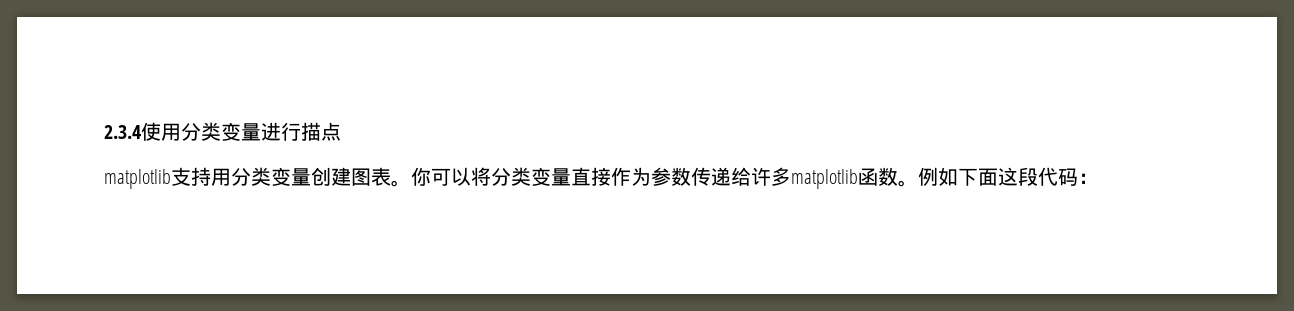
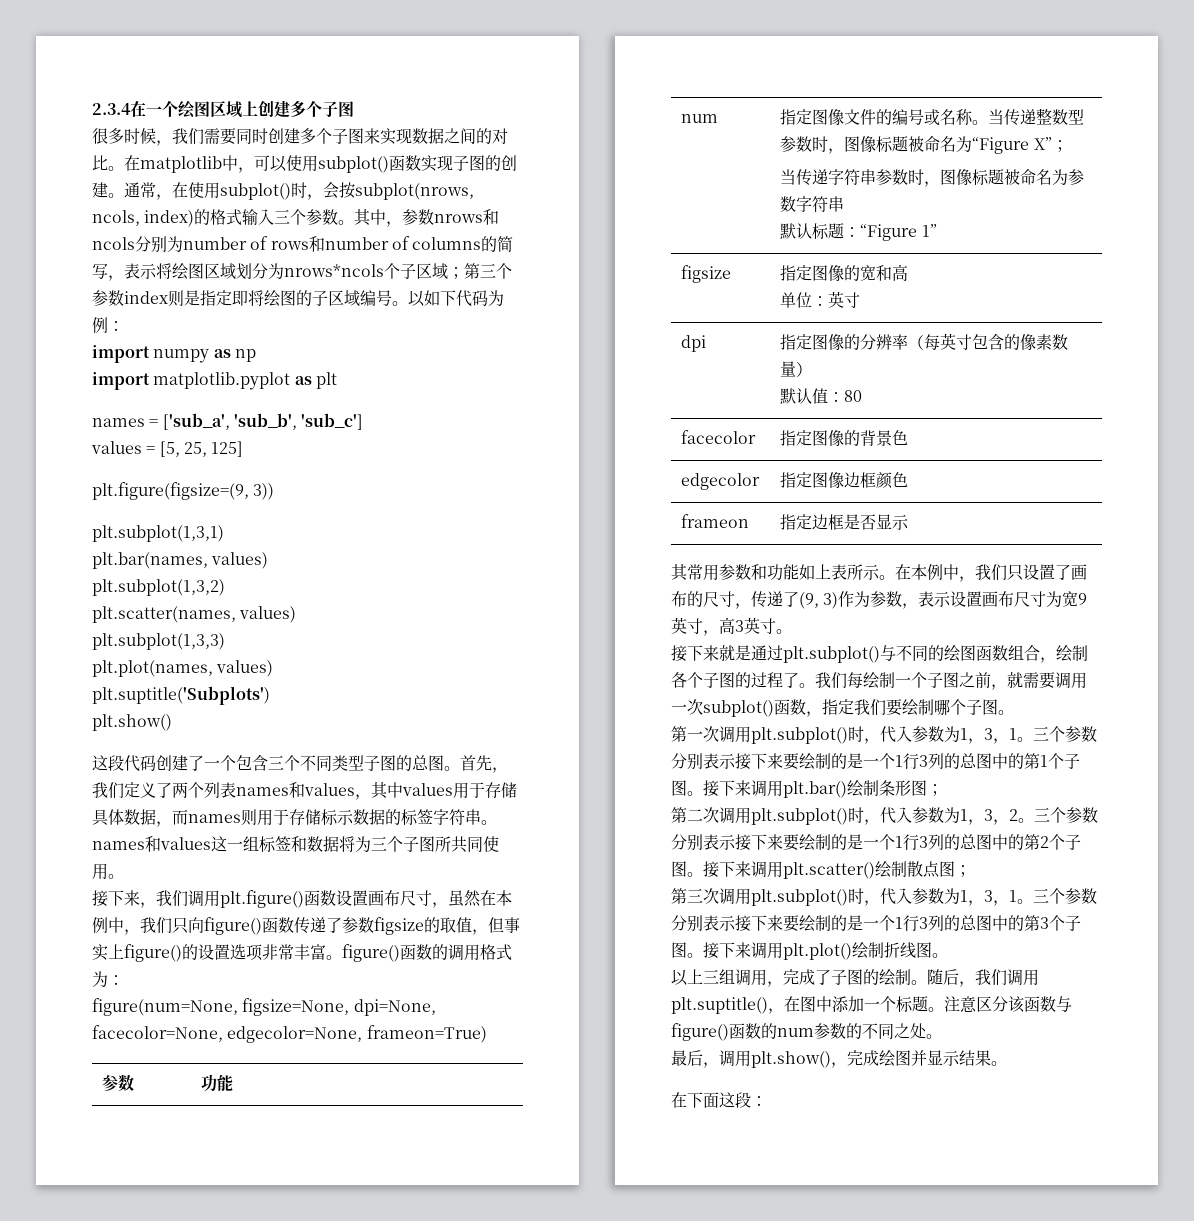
[141,122,341,141] [104,167,958,189] 使用分类变量进行描点 // matplotlib支持用分类变量创建图表。你可以将分类变量直接作为参数传递给许多matplotlib函数。例如 -> [130,100,354,118] [92,128,508,146] [92,155,517,173] [92,182,474,200] [92,209,500,227] [92,236,514,252] [92,263,512,281] [92,290,504,307] [92,317,124,333] [92,345,256,363] [92,372,337,390] [92,413,364,430] [91,441,244,457] [92,482,275,500] [92,525,224,542] [92,552,269,569] [92,579,225,596] [92,606,297,623] [92,633,225,650] [92,660,274,677] [92,686,270,705] [92,714,172,731] [92,755,508,773] [92,782,517,800] [92,809,497,827] [92,836,499,853] [92,863,124,880] [92,890,512,908] [92,917,520,935] [92,944,512,962] [92,971,124,987] [92,998,436,1016] [92,1025,487,1043] [102,1074,135,1092] [201,1074,234,1091] [681,114,719,123] [780,108,1085,126] [780,136,1068,154] [780,169,1085,187] [780,196,845,212] [780,223,937,241] [681,265,732,283] [780,264,909,282] [780,291,861,308] [681,335,707,352] [780,333,1069,351] [780,361,813,377] [780,388,863,404] [681,430,757,444] [780,430,909,447] [681,473,761,490] [780,472,909,489] [681,514,750,528] [780,514,910,530] [671,564,1087,582] [671,591,1088,609] [671,617,792,636] [671,645,1088,663] [671,672,1087,690] [671,699,1014,717] [671,726,1097,744] [671,753,1080,770] [671,780,943,798] [671,807,1098,825] [671,834,1081,851] [671,861,971,879] [671,888,1097,906] [671,915,1081,932] [671,942,948,960] [671,969,1039,987] [671,996,1072,1014] [671,1023,942,1041] [671,1050,1007,1068] [671,1092,687,1108] 在一个绘图区域上创建多个子图 // 很多时候，我们需要同时创建多个子图来实现数据之间的对比。在matplotlib中，可以使用subplot()函数实现子图的创建。通常，在使用subplot()时，会按subplot(nrows, ncols, index)的格式输入三个参数。其中，参数nrows和ncols分别为number of rows和number of columns的简写，表示将绘图区域划分为nrows*ncols个子区域；第三个参数index则是指定即将绘图的子区域编号。以如下代码为例： // import numpy as np // import matplotlib.pyplot as plt // names = ['sub_a', 'sub_b', 'sub_c'] // values = [5, 25, 125] // plt.figure(figsize=(9, 3)) // plt.subplot(1,3,1) // plt.bar(names, values) // plt.subplot(1,3,2) // plt.scatter(names, values) // plt.subplot(1,3,3) // plt.plot(names, values) // plt.suptitle('Subplots') // plt.show() // 这段代码创建了一个包含三个不同类型子图的总图。首先，我们定义了两个列表names和values，其中values用于存储具体数据，而names则用于存储标示数据的标签字符串。names和values这一组标签和数据将为三个子图所共同使用。 // 接下来，我们调用plt.figure()函数设置画布尺寸，虽然在本例中，我们只向figure()函数传递了参数figsize的取值，但事实上figure()的设置选项非常丰富。figure()函数的调用格式为： // figure(num=None, figsize=None, dpi=None, facecolor=None, edgecolor=None, frameon=True) // 参数 | 功能 // num | 指定图像文件的编号或名称。当传递整数型参数时，图像标题被命名为“Figure X”； // 当传递字符串参数时，图像标题被命名为参数字符串 // 默认标题：“Figure 1” // figsize | 指定图像的宽和高 // 单位：英寸 // dpi | 指定图像的分辨率（每英寸包含的像素数量） // 默认值：80 // facecolor | 指定图像的背景色 // edgecolor | 指定图像边框颜色 // frameon | 指定边框是否显示 // 其常用参数和功能如上表所示。在本例中，我们只设置了画布的尺寸，传递了(9, 3)作为参数，表示设置画布尺寸为宽9英寸，高3英寸。 // 接下来就是通过plt.subplot()与不同的绘图函数组合，绘制各个子图的过程了。我们每绘制一个子图之前，就需要调用一次subplot()函数，指定我们要绘制哪个子图。 // 第一次调用plt.subplot()时，代入参数为1，3，1。三个参数分别表示接下来要绘制的是一个1行3列的总图中的第1个子图。接下来调用plt.bar()绘制条形图； // 第二次调用plt.subplot()时，代入参数为1，3，2。三个参数分别表示接下来要绘制的是一个1行3列的总图中的第2个子图。接下来调用plt.scatter()绘制散点图； // 第三次调用plt.subplot()时，代入参数为1，3，1。三个参数分别表示接下来要绘制的是一个1行3列的总图中的第3个子图。接下来调用plt.plot()绘制折线图。 // 以上三组调用，完成了子图的绘制。随后，我们调用plt.suptitle()，在图中添加一个标题。注意区分该函数与figure()函数的num参数的不同之处。 // 最后，调用plt.show()，完成绘图并显示结果。 // 在
[1038,167,1078,186] 代码 -> (751, 1100) none

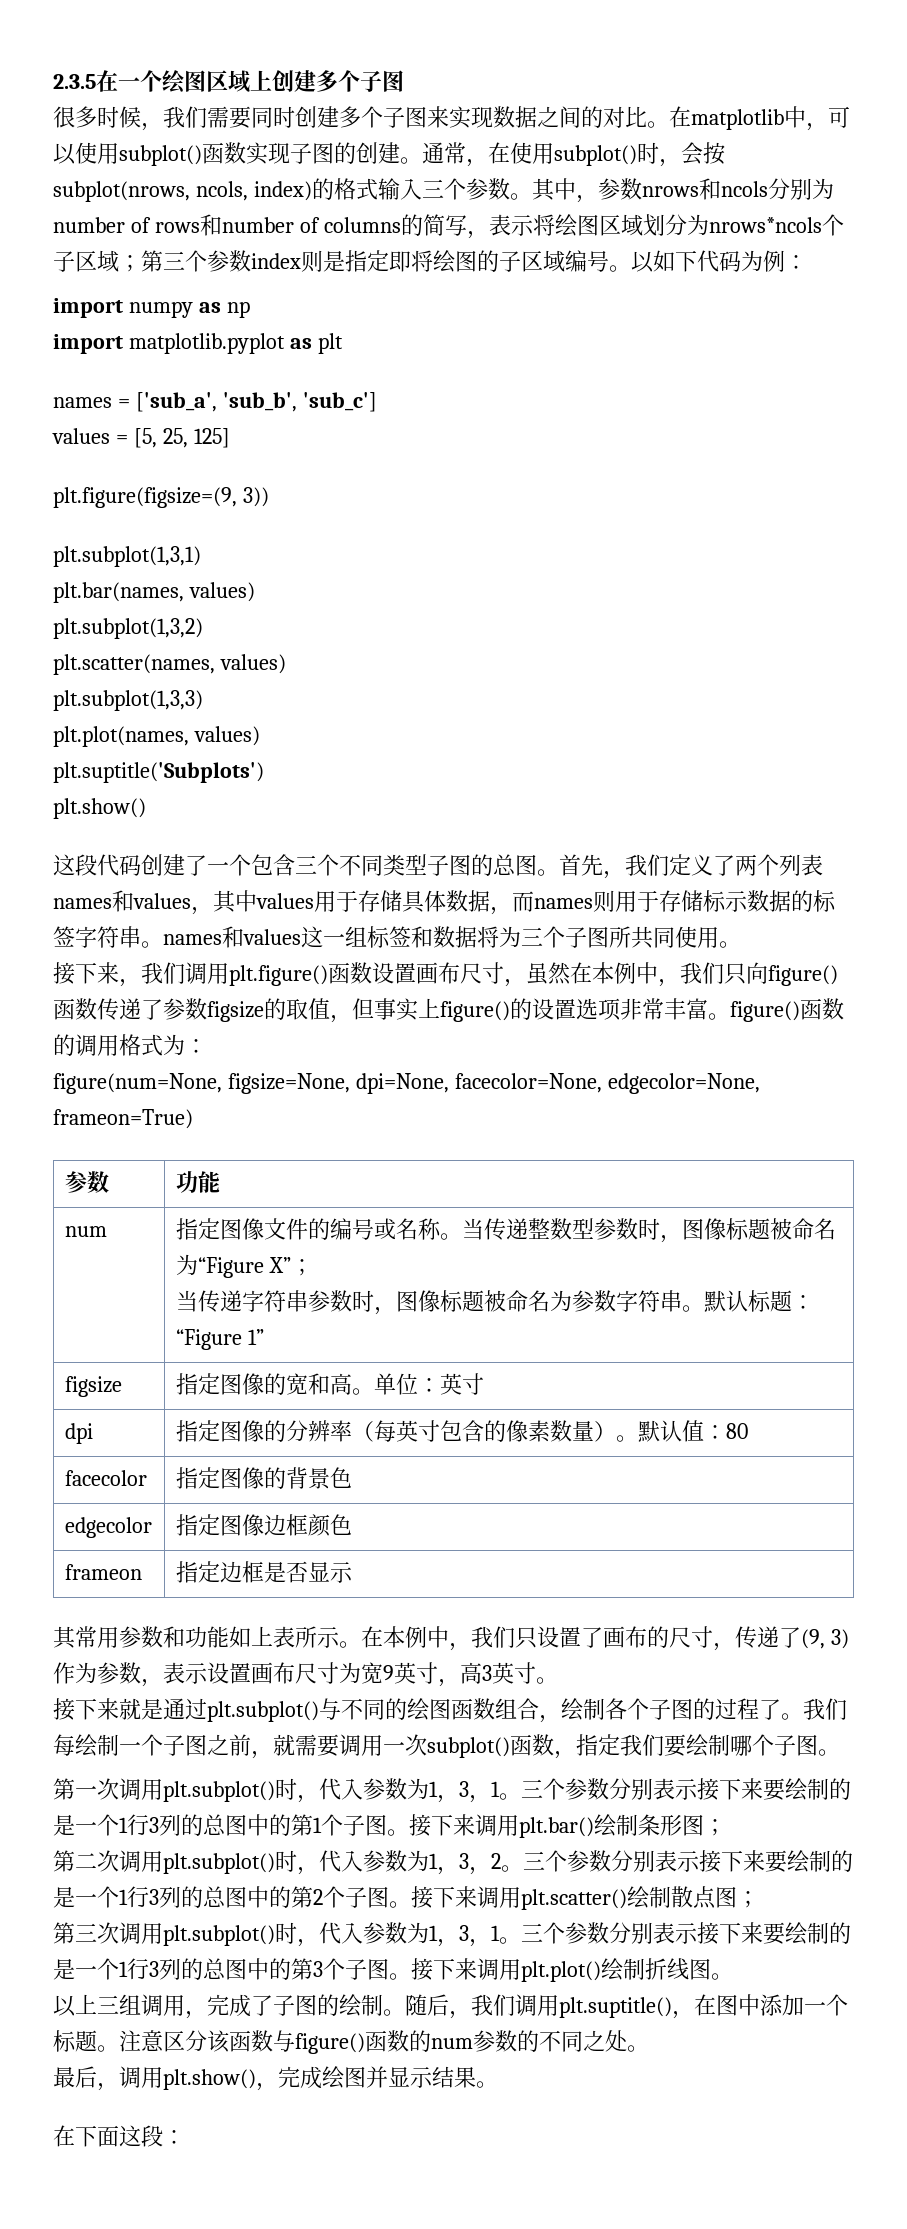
[92,103,131,115] 2.3.4 -> [53,74,96,89] 2.3.5
(845, 204) // -> [681,1305,704,1312] 。
(909, 272) // -> [351,1388,374,1395] 。
(813, 369) // -> [615,1435,638,1442] 。

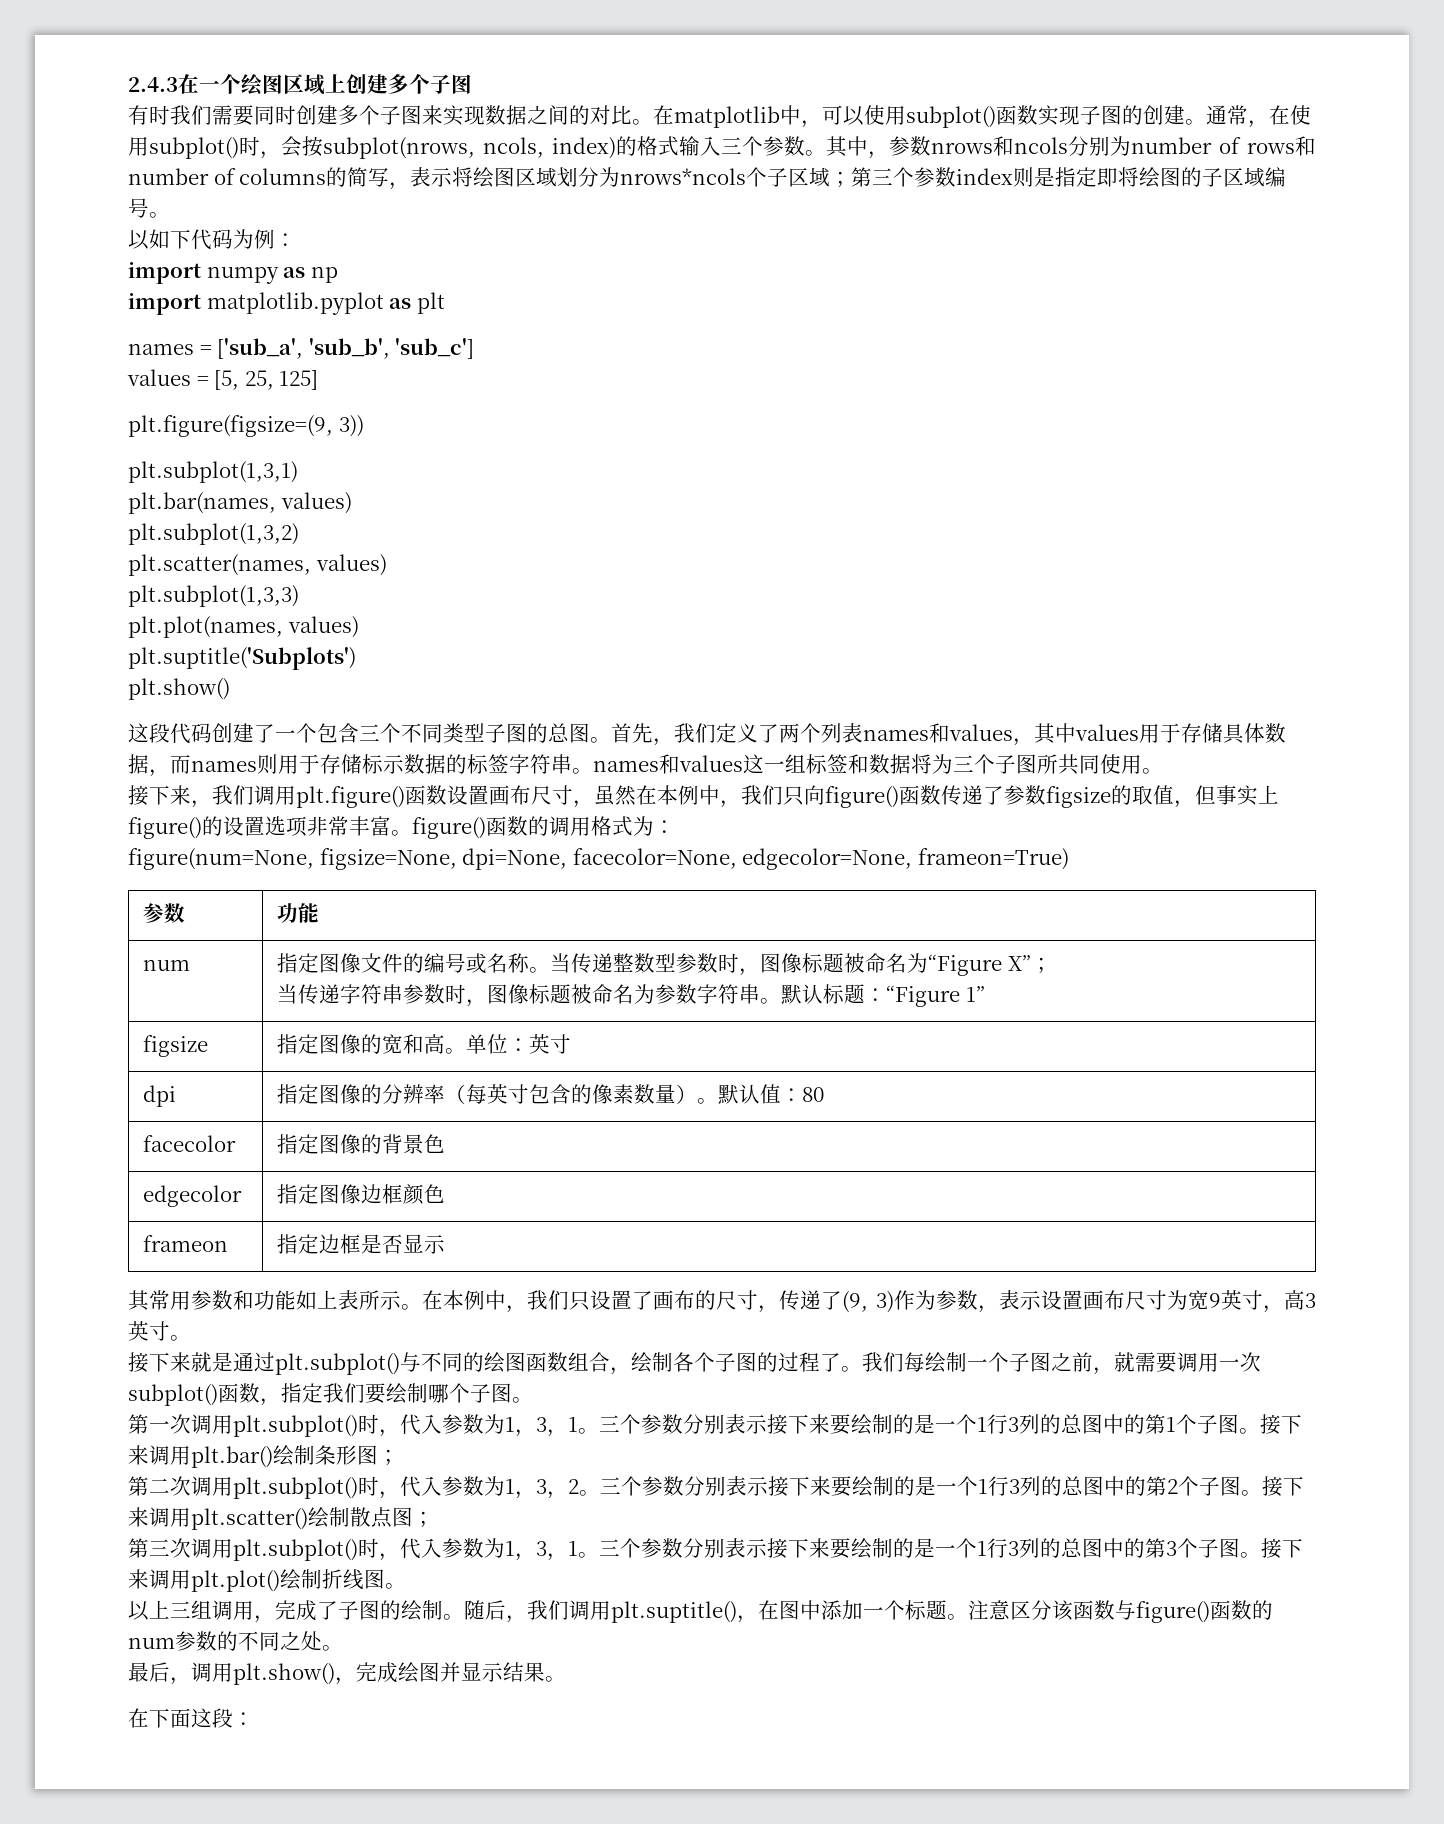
[53,74,96,89] 2.3.5 -> [128,77,178,92] 2.4.3
[53,106,163,131] 很多时候， -> [128,105,170,125] 有时
(631, 268) none -> (170, 215) //

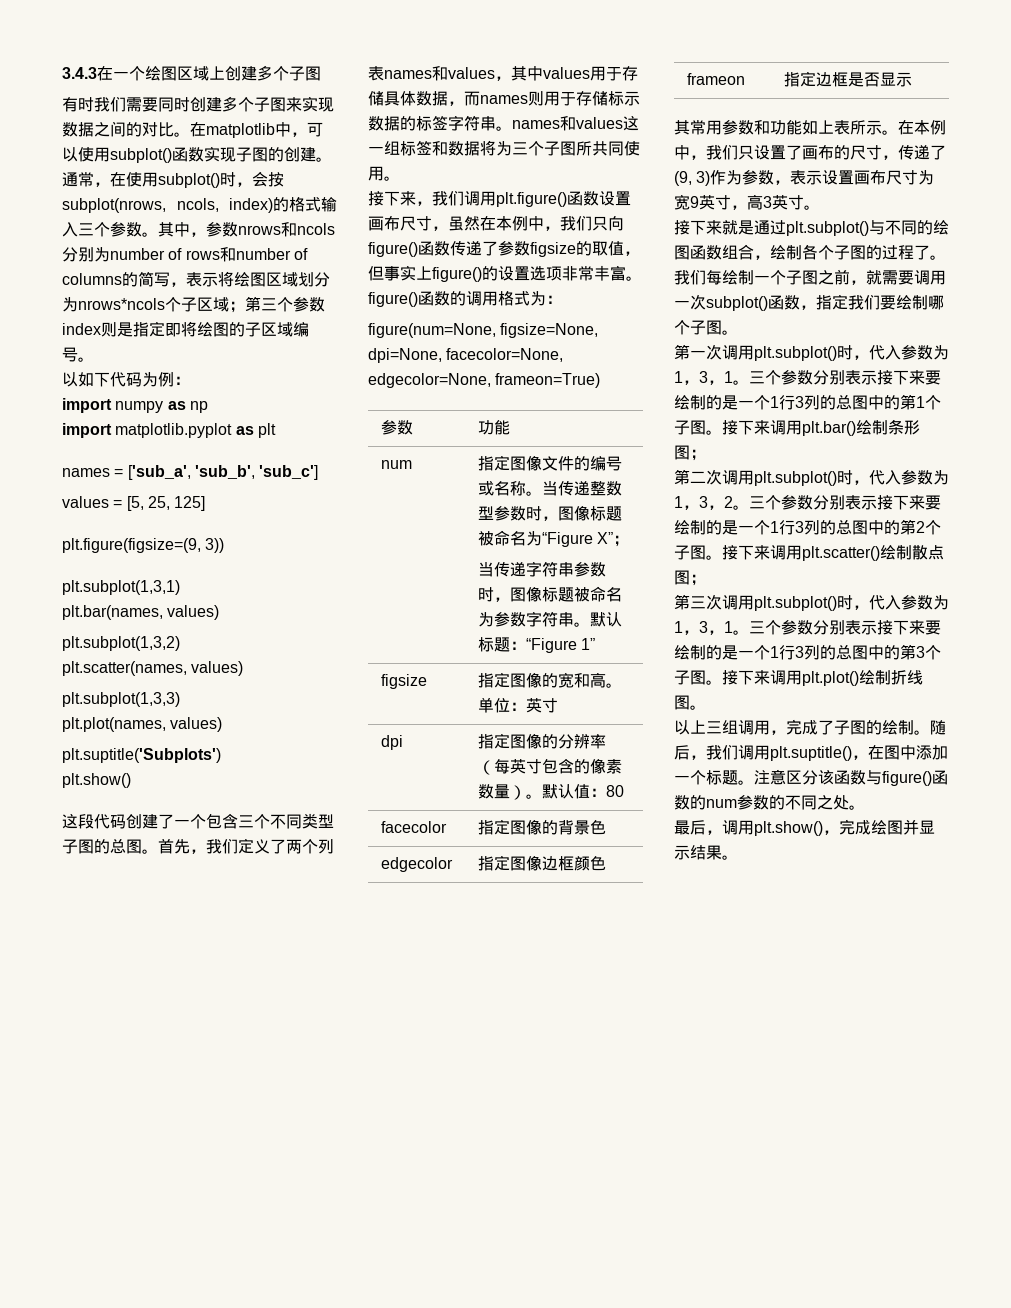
[128,77,178,92] 2.4.3 -> [62,67,97,79] 3.4.3
[128,1708,254,1728] // 在下面这段： -> (738, 857) none

